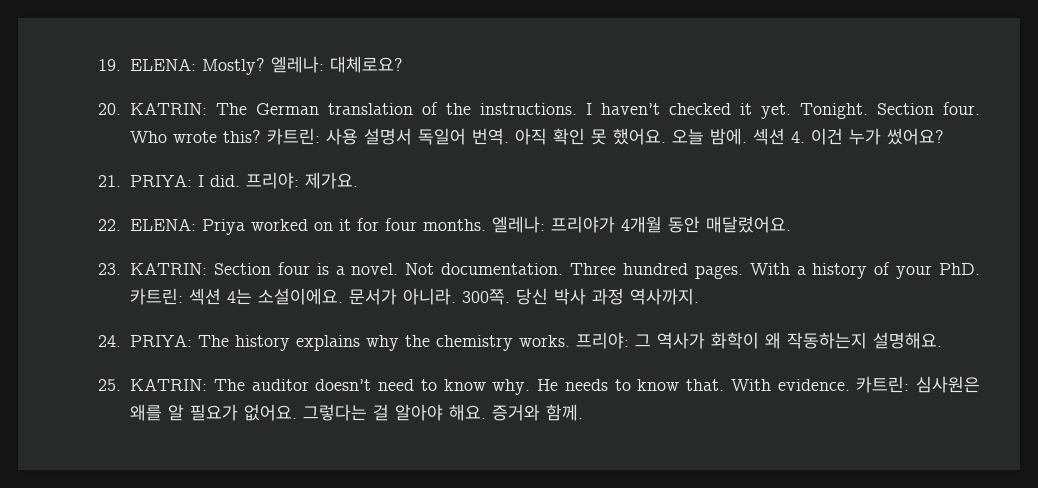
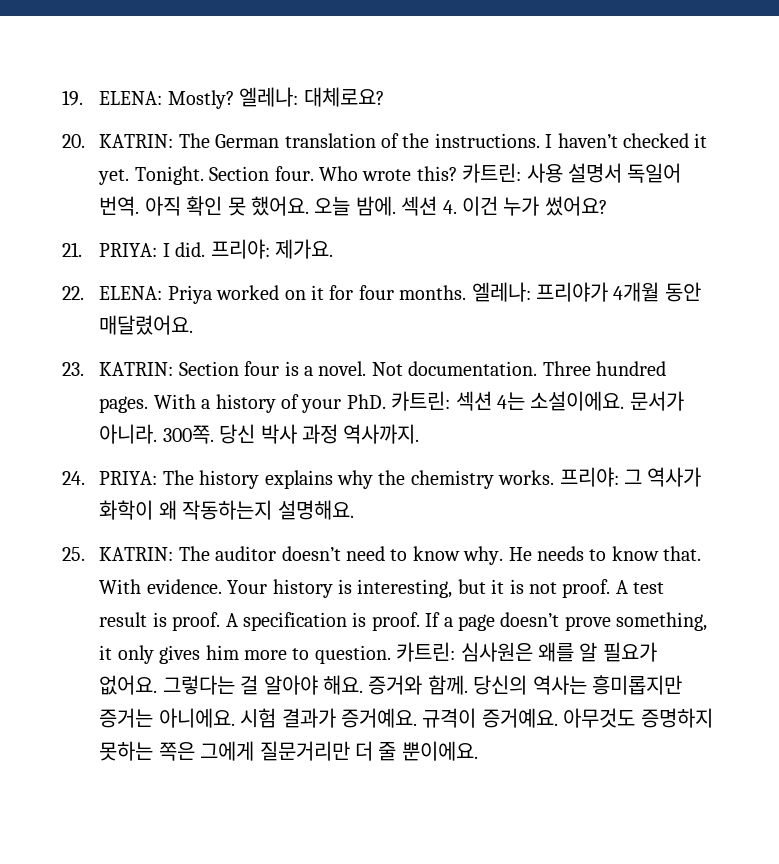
(850, 385) none -> [227,579,665,598] [99,612,708,631] [99,645,391,664] Your history is interesting, but it is not proof. A test result is proof. A specification is proof. If a page doesn’t prove something, it only gives him more to question.
(583, 412) none -> [473,675,682,695] [99,708,713,728] [99,741,478,761] 당신의 역사는 흥미롭지만 증거는 아니에요. 시험 결과가 증거예요. 규격이 증거예요. 아무것도 증명하지 못하는 쪽은 그에게 질문거리만 더 줄 뿐이에요.

